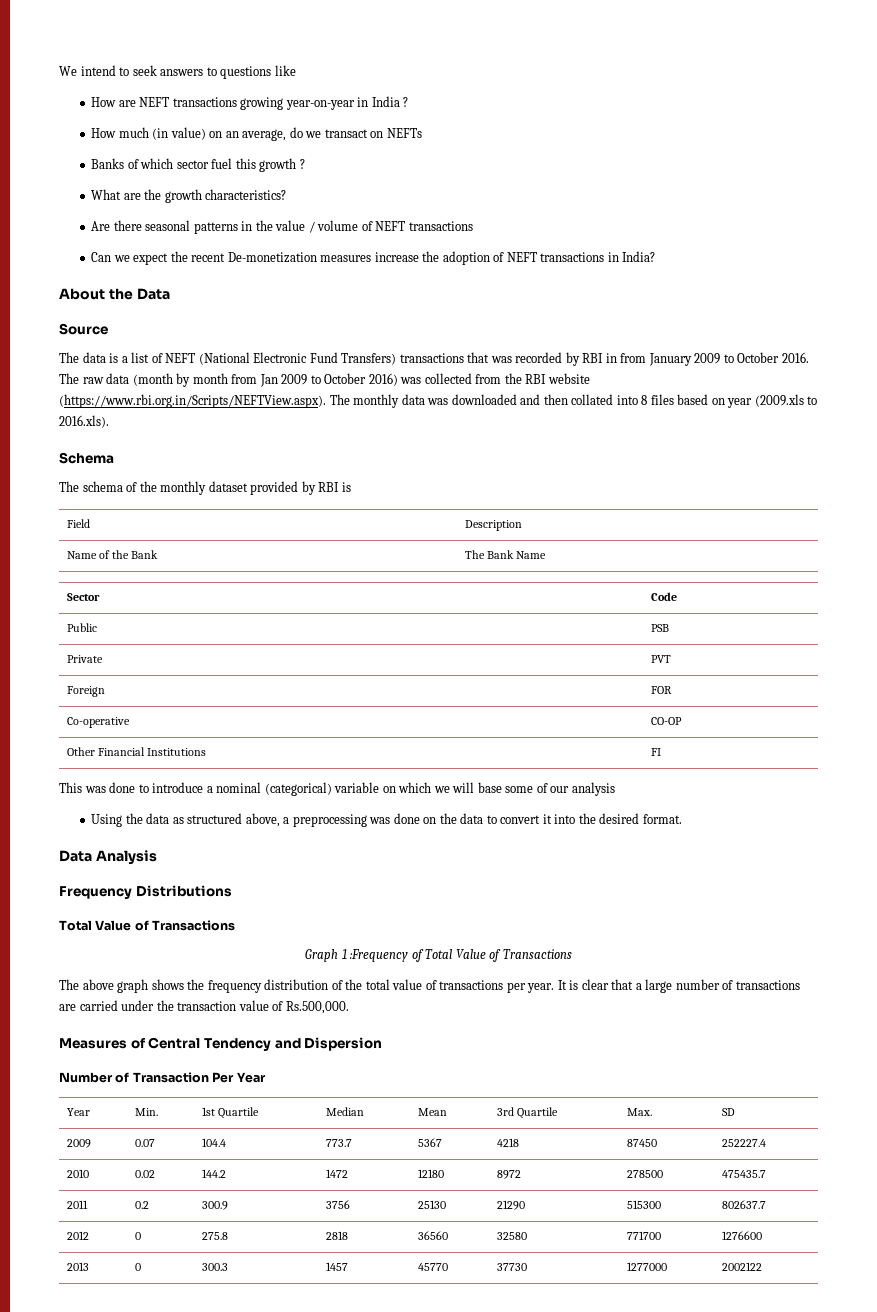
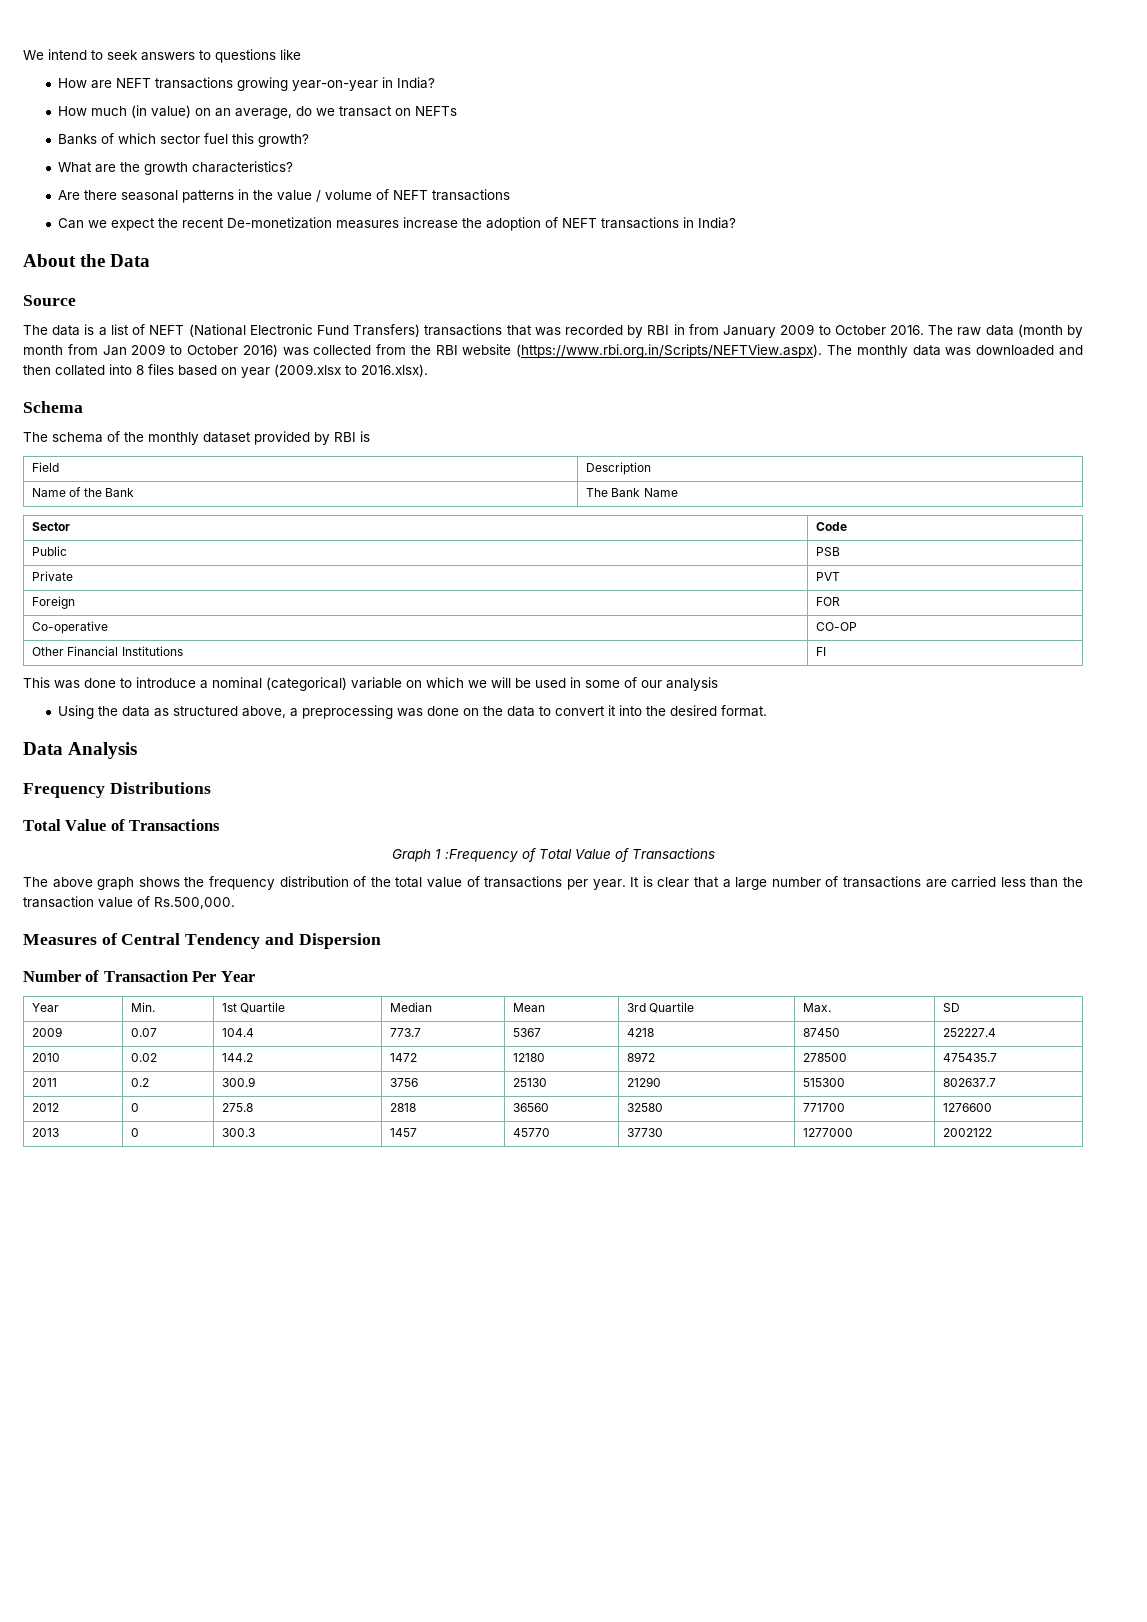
[371,96,409,107] India ? -> [397,77,436,89] India?
[259,158,305,172] growth ? -> [258,134,310,147] growth?
[754,394,818,407] [59,415,109,428] (2009.xls to 2016.xls). -> [274,364,428,377] (2009.xlsx to 2016.xlsx).
[477,782,502,793] base -> [515,677,581,688] be used in
[121,1000,155,1011] under -> [1000,877,1059,888] less than

